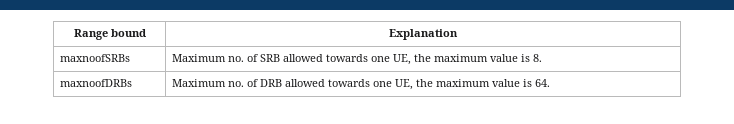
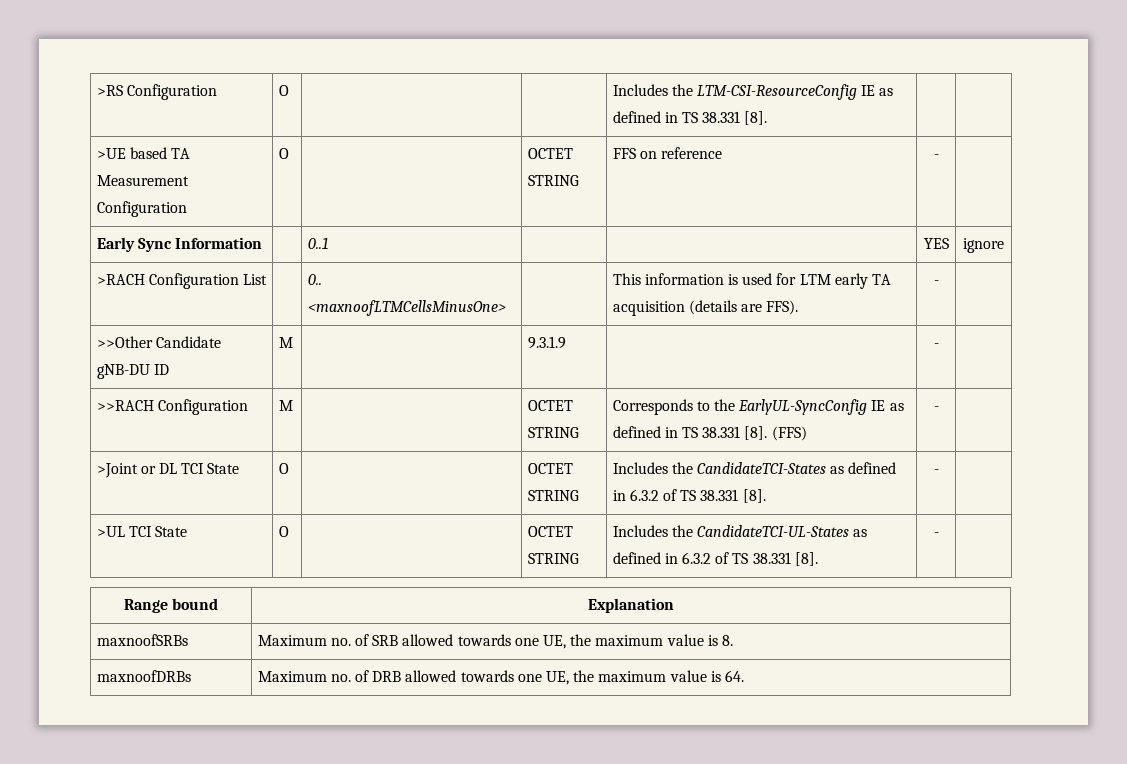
(73, 34) none -> [96,84,217,100] [278,85,289,96] [612,84,894,100] [612,111,768,125] [96,147,191,159] [96,175,189,186] [96,201,187,217] [278,148,289,159] [527,148,573,159] [527,175,579,186] [612,147,723,159] [933,154,939,159] [96,237,263,252] [307,237,328,249] [923,238,949,249] [963,238,1004,253] [96,273,268,289] [307,274,322,285] [307,300,506,316] [612,273,892,289] [612,300,799,316] [933,280,939,285] [96,336,221,348] [96,364,169,379] [278,337,293,348] [527,336,566,349] [933,343,939,348] [96,399,248,415] [278,400,293,411] [527,400,573,411] [527,427,579,438] [612,399,904,415] [612,426,807,441] [933,406,939,411] [96,463,240,478] [278,463,289,474] [527,463,573,474] [527,490,579,501] [612,462,897,474] [612,489,766,503] [933,469,939,474] [96,526,188,537] [278,526,289,537] [527,526,573,537] [527,553,579,564] [612,525,868,537] [612,552,818,566] [933,532,939,537] >RS Configuration | O | | | Includes the LTM-CSI-ResourceConfig IE as defined in TS 38.331 [8]. | | // >UE based TA Measurement Configuration | O | | OCTET STRING | FFS on reference | - | // Early Sync Information | | 0..1 | | | YES | ignore // >RACH Configuration List | | 0.. <maxnoofLTMCellsMinusOne> | | This information is used for LTM early TA acquisition (details are FFS). | - | // >>Other Candidate gNB-DU ID | M | | 9.3.1.9 | | - | // >>RACH Configuration | M | | OCTET STRING | Corresponds to the EarlyUL-SyncConfig IE as defined in TS 38.331 [8]. (FFS) | - | // >Joint or DL TCI State | O | | OCTET STRING | Includes the CandidateTCI-States as defined in 6.3.2 of TS 38.331 [8]. | - | // >UL TCI State | O | | OCTET STRING | Includes the CandidateTCI-UL-States as defined in 6.3.2 of TS 38.331 [8]. | - | //

